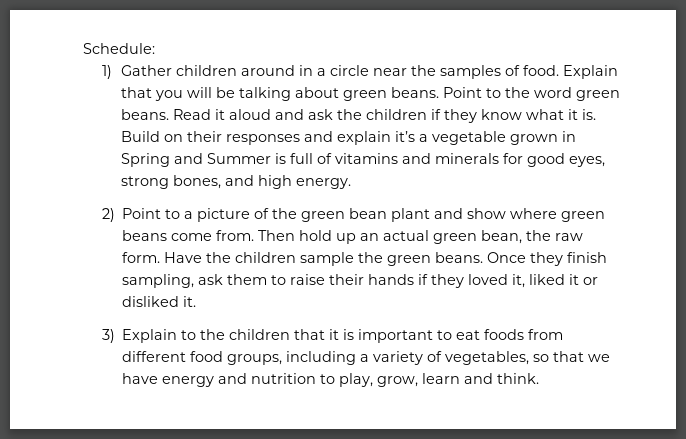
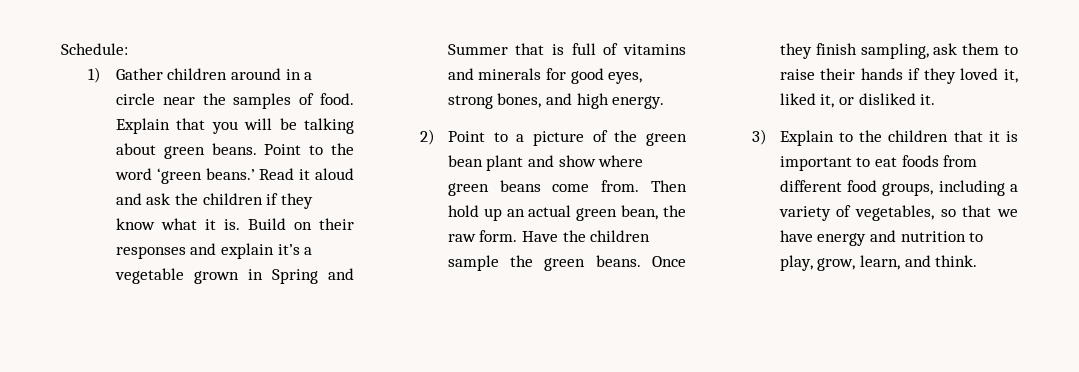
[575,90,620,101] [120,109,169,120] green beans. -> [156,168,255,184] ‘green beans.’
(271, 158) none -> [515,43,545,55] that
[569,274,580,285] it -> [820,94,835,108] it,
[422,373,461,384] learn -> [860,255,901,270] learn,

